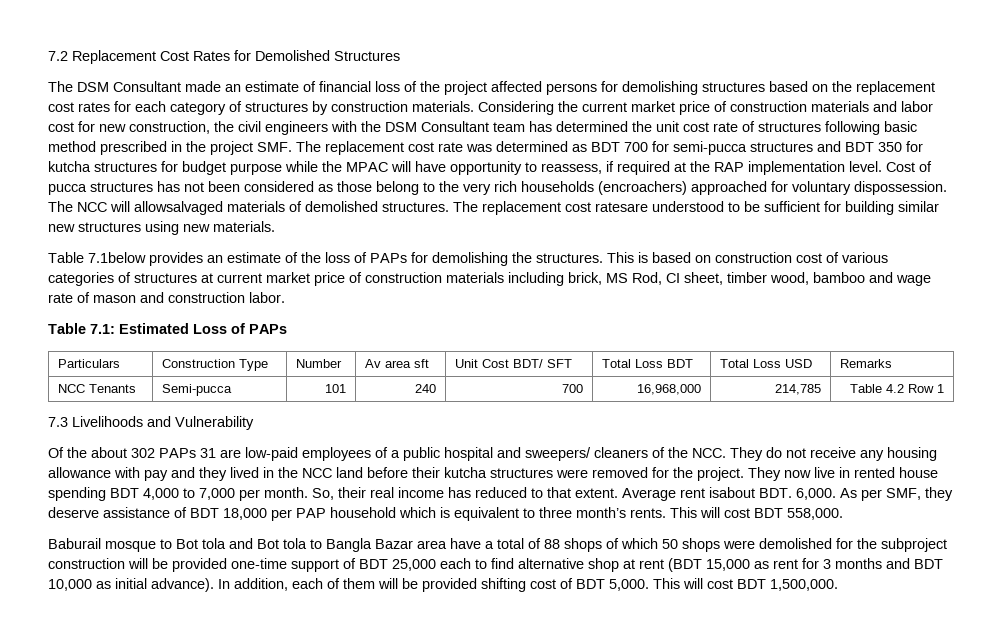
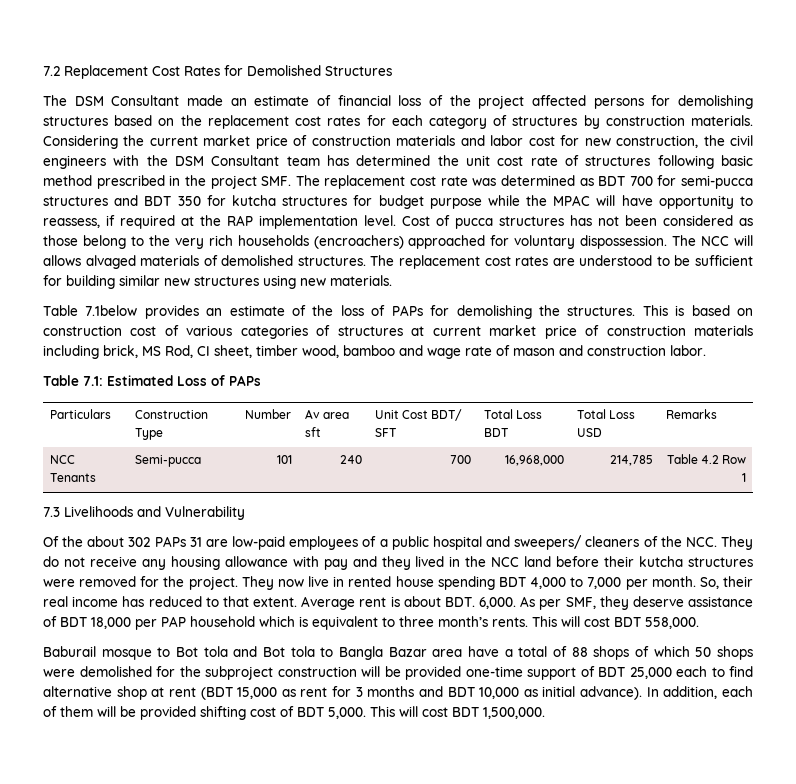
[134,201,223,215] allowsalvaged -> [43,255,136,269] allows alvaged
[595,202,648,212] ratesare -> [515,256,575,266] rates are
[709,487,755,498] isabout -> [390,596,441,607] is about

